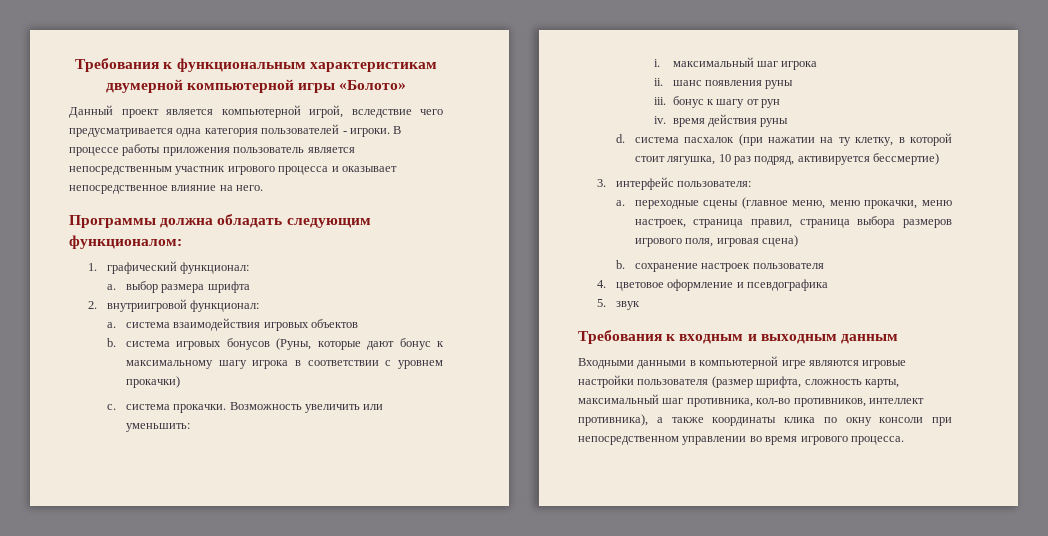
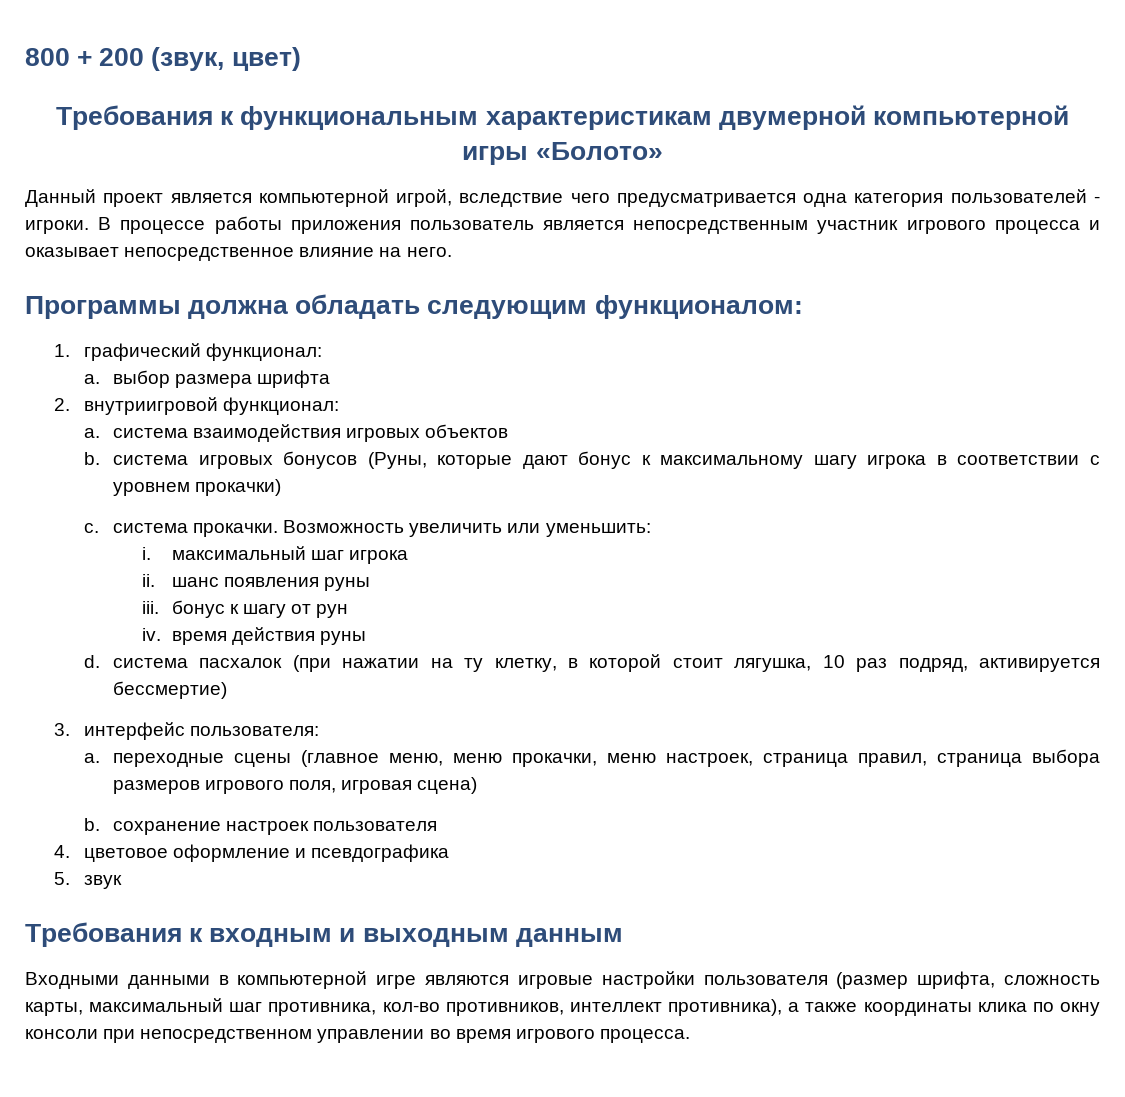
(75, 65) none -> [25,47,301,71] 800 + 200 (звук, цвет) //

